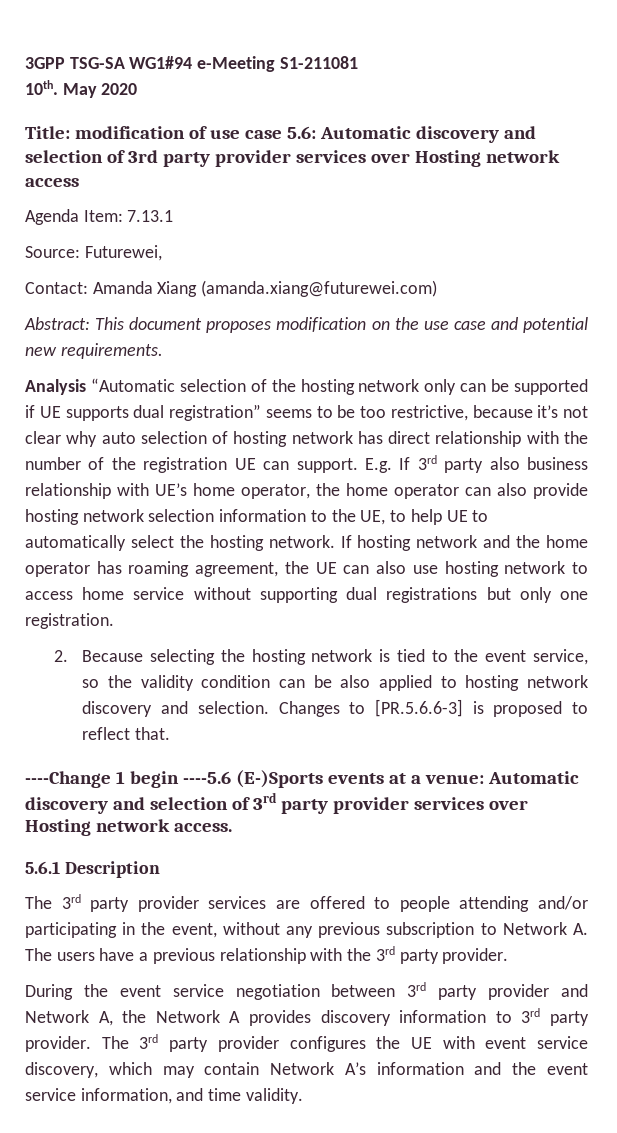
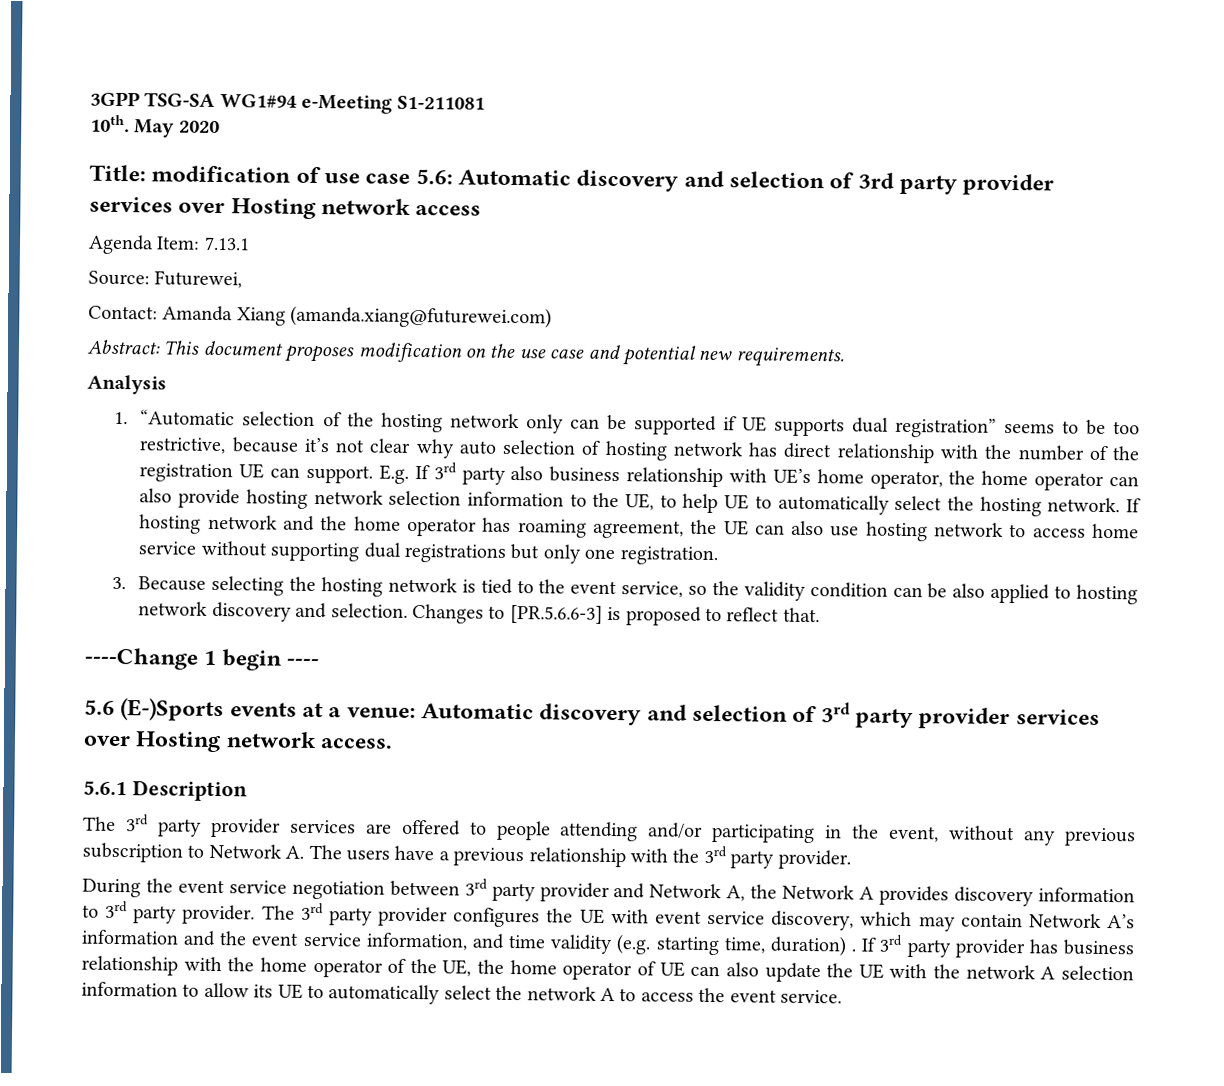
(86, 387) none -> [113,411,128,425] // 1.
[53,650,68,662] 2. -> [111,576,126,590] 3.
[182,771,231,784] ----5.6 -> [286,658,320,667] [84,699,115,715] ---- // 5.6
[245,1088,303,1104] validity. -> [550,934,1135,959] [81,955,1134,983] [81,981,842,1005] validity (e.g. starting time, duration) . If 3rd party provider has business relationship with the home operator of the UE, the home operator of UE can also update the UE with the network A selection information to allow its UE to automatically select the network A to access the event service.

